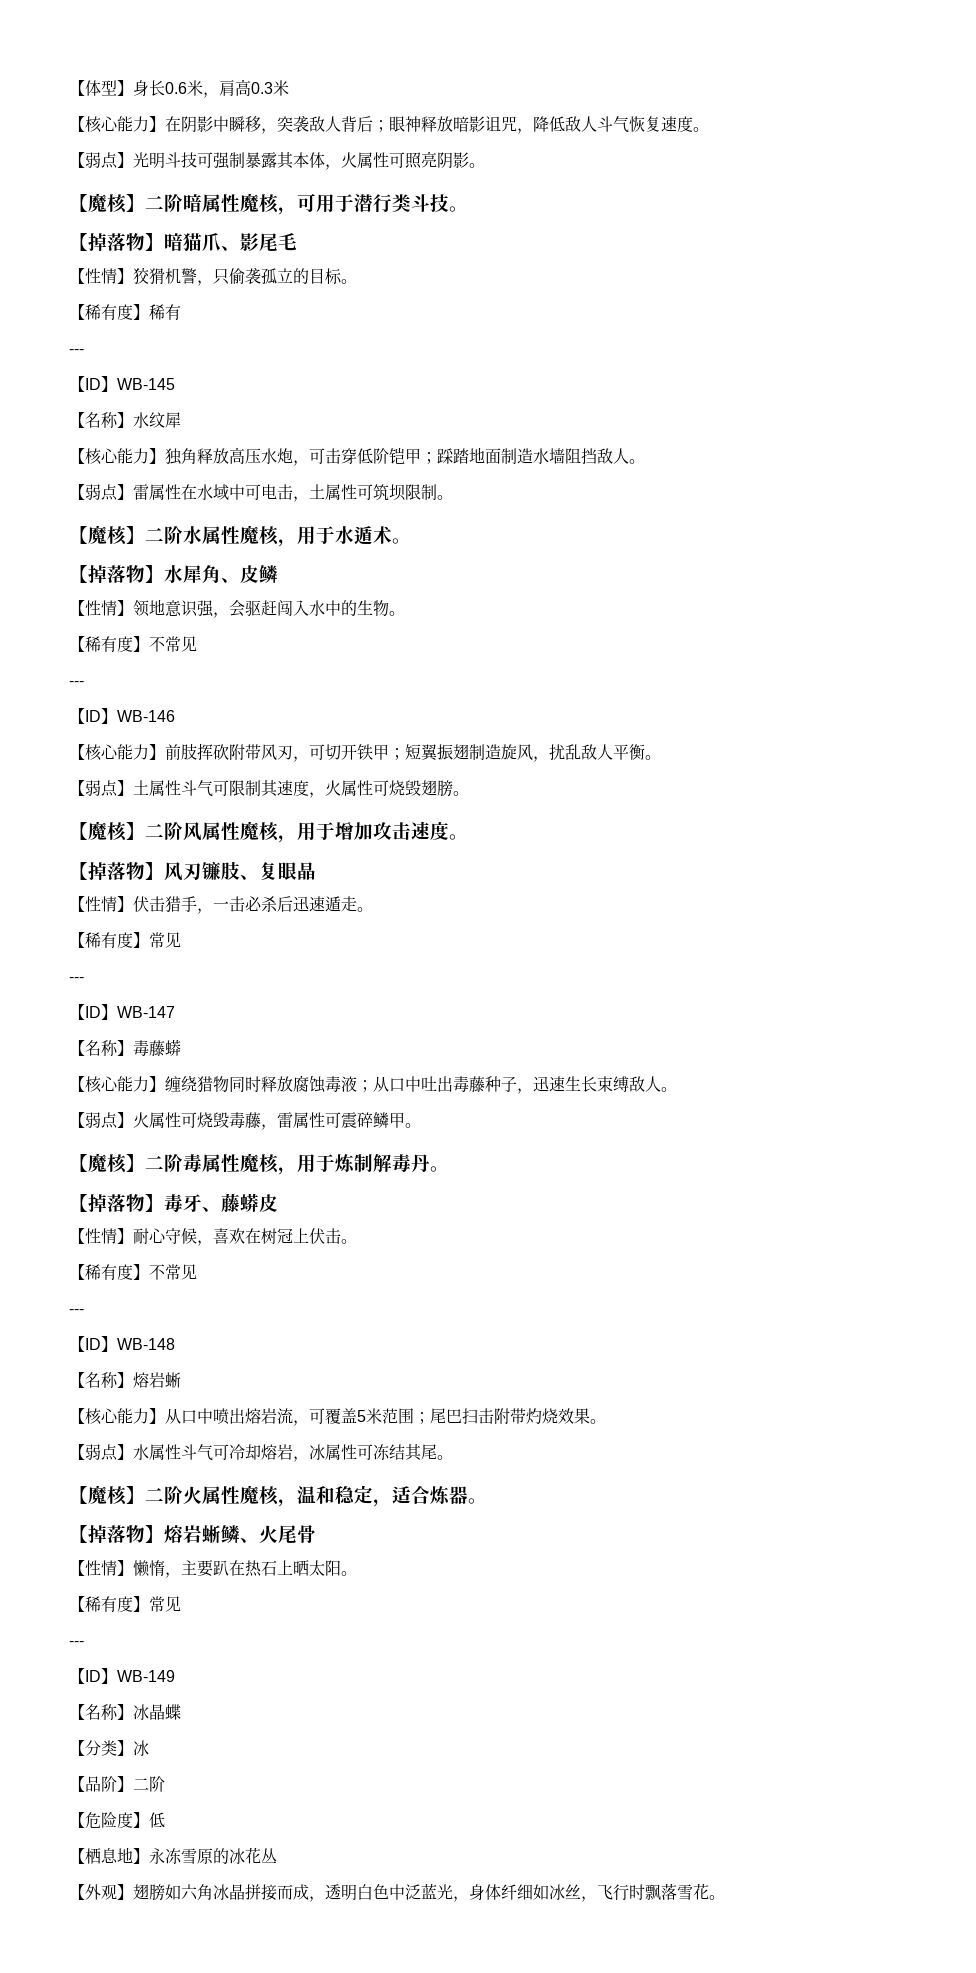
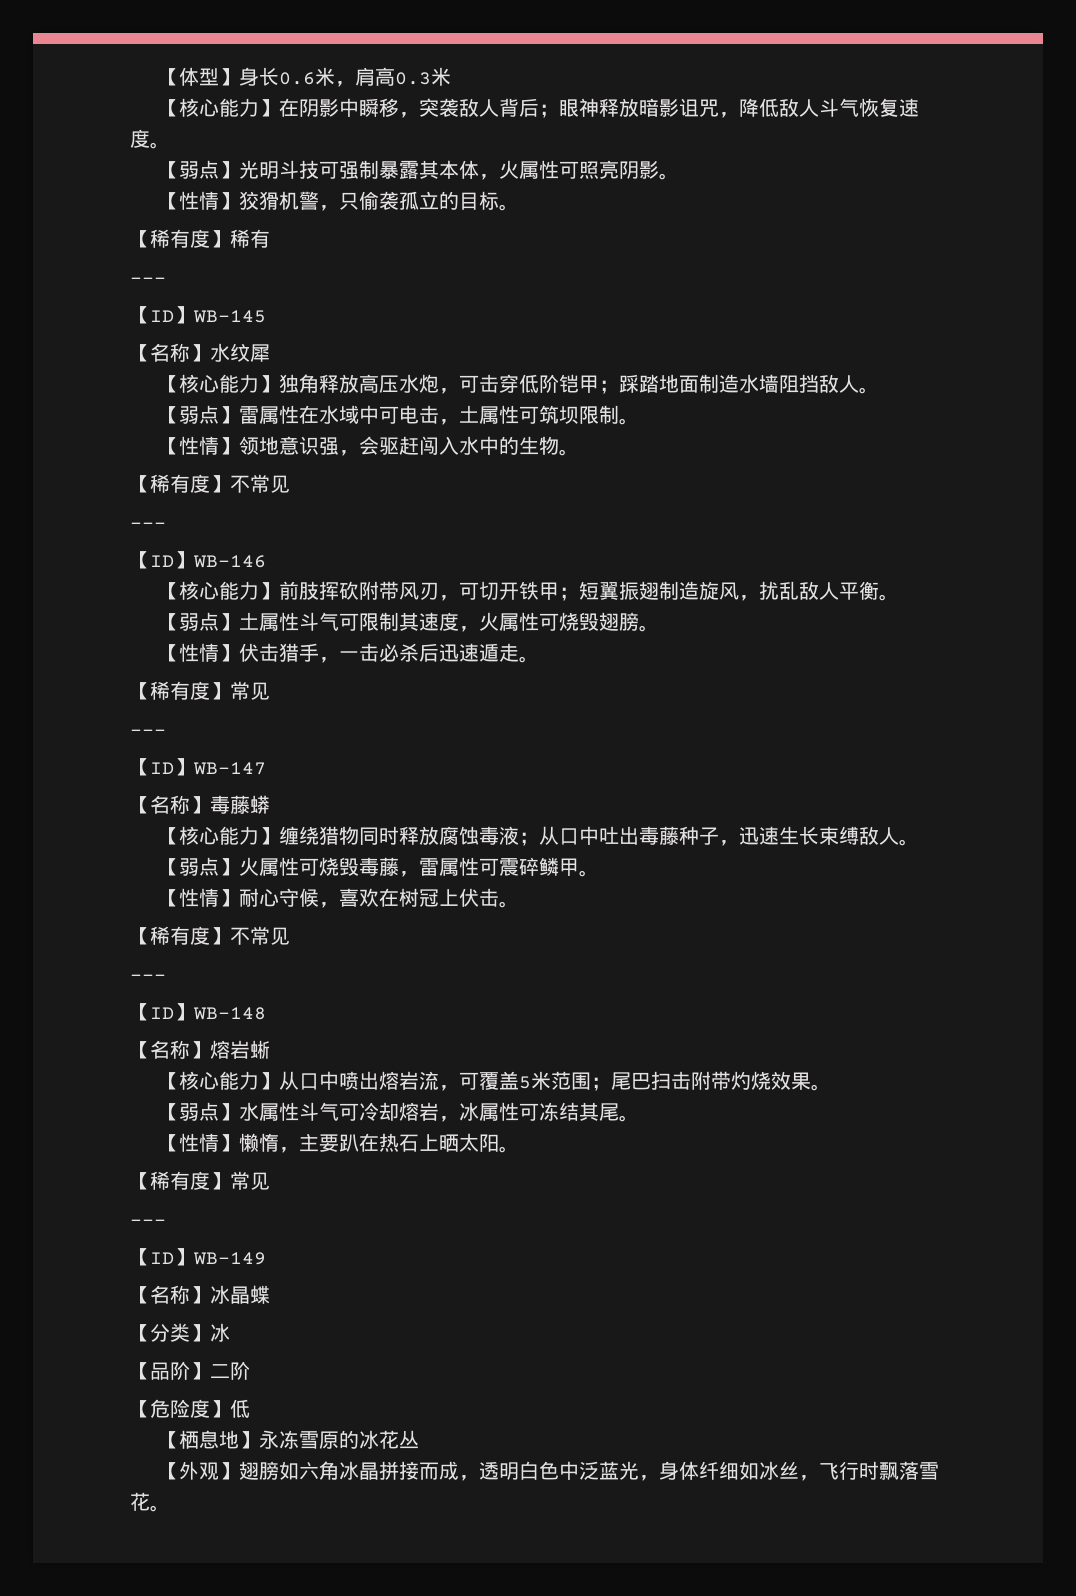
[69,193,468,215] [69,233,297,252] // 【魔核】二阶暗属性魔核，可用于潜行类斗技。 // 【掉落物】暗猫爪、影尾毛 -> (680, 176) none
[69,525,411,547] [69,565,278,584] // 【魔核】二阶水属性魔核，用于水遁术。 // 【掉落物】水犀角、皮鳞 -> (640, 421) none
[69,821,468,843] [69,861,316,881] // 【魔核】二阶风属性魔核，用于增加攻击速度。 // 【掉落物】风刃镰肢、复眼晶 -> (660, 628) none
[69,1153,449,1175] [69,1193,278,1213] // 【魔核】二阶毒属性魔核，用于炼制解毒丹。 // 【掉落物】毒牙、藤蟒皮 -> (600, 873) none
[69,1485,487,1507] [69,1525,316,1544] // 【魔核】二阶火属性魔核，温和稳定，适合炼器。 // 【掉落物】熔岩蜥鳞、火尾骨 -> (640, 1118) none

